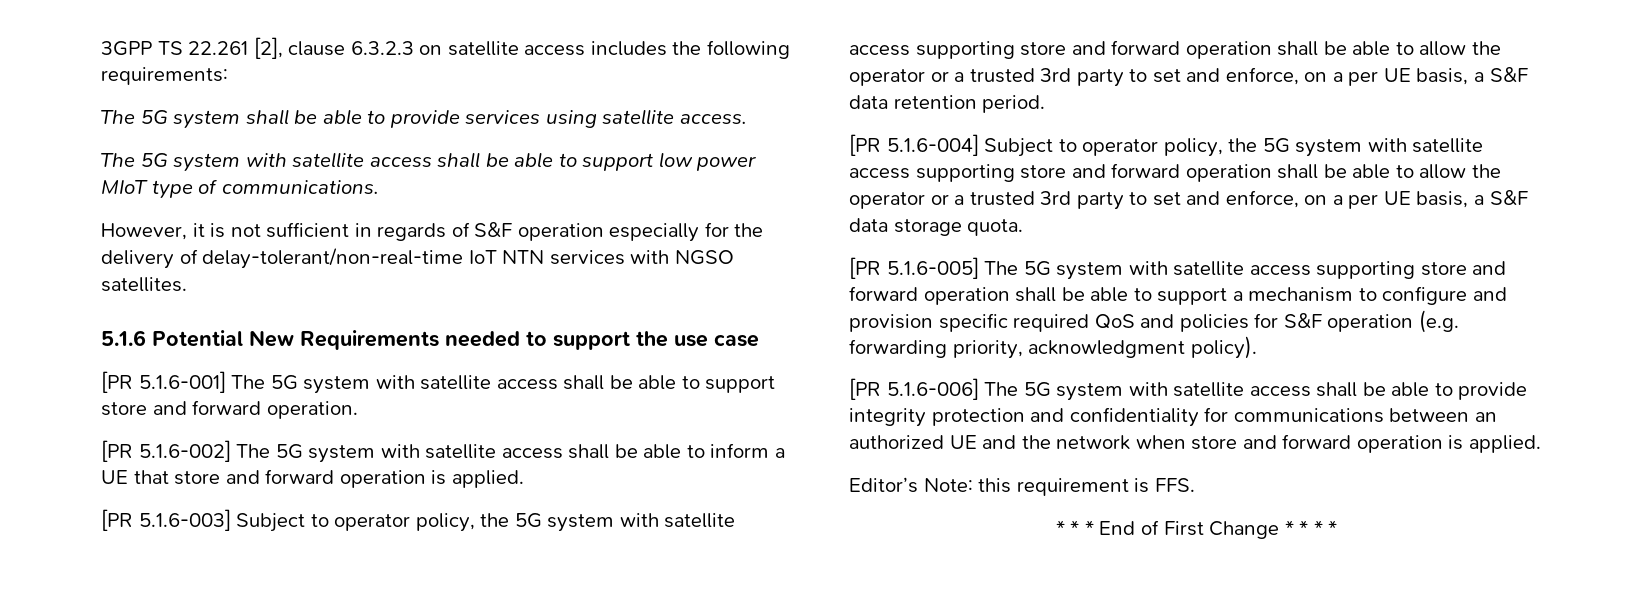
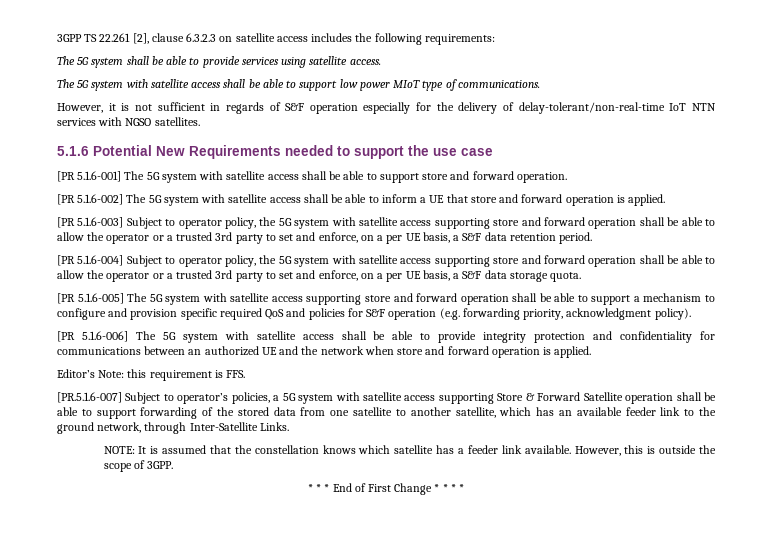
(1195, 485) none -> [57,392,716,404] [57,407,716,419] [57,422,289,434] [103,445,716,456] [103,460,173,472] // [PR.5.1.6-007] Subject to operator’s policies, a 5G system with satellite access supporting Store & Forward Satellite operation shall be able to support forwarding of the stored data from one satellite to another satellite, which has an available feeder link to the ground network, through Inter-Satellite Links. // NOTE: It is assumed that the constellation knows which satellite has a feeder link available. However, this is outside the scope of 3GPP.

